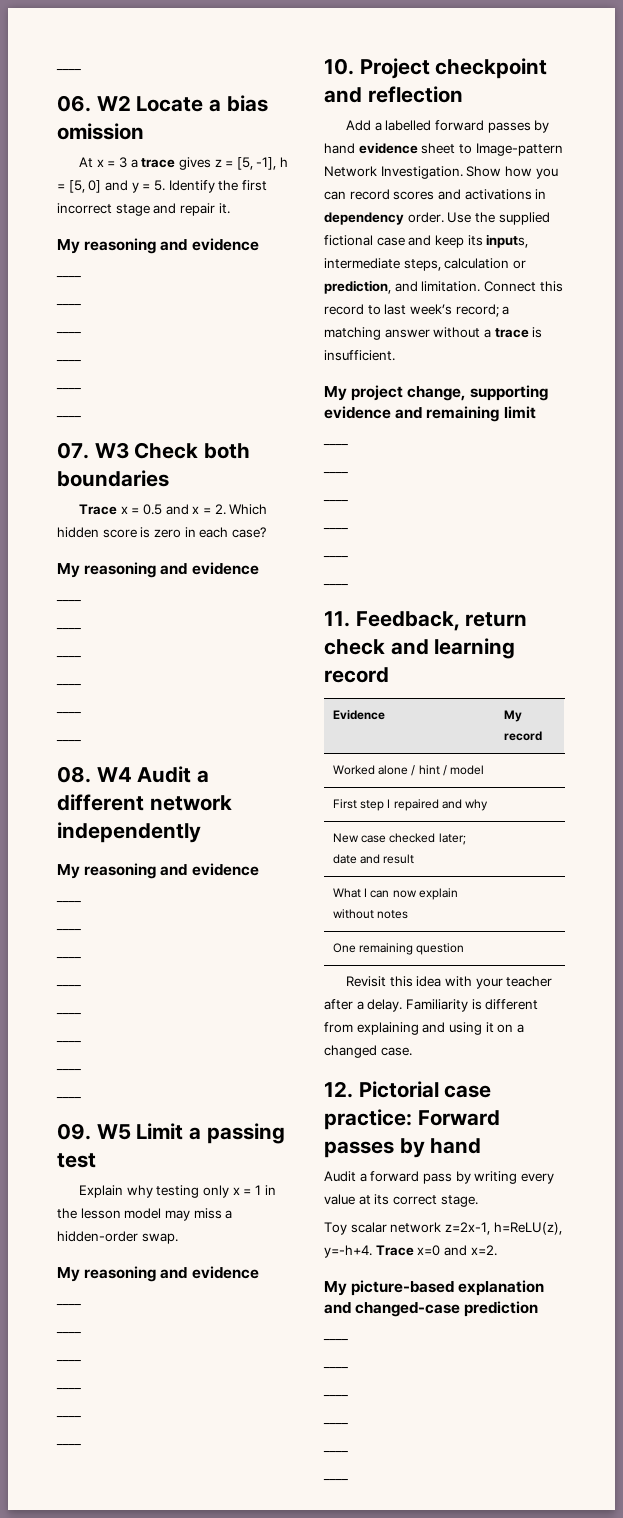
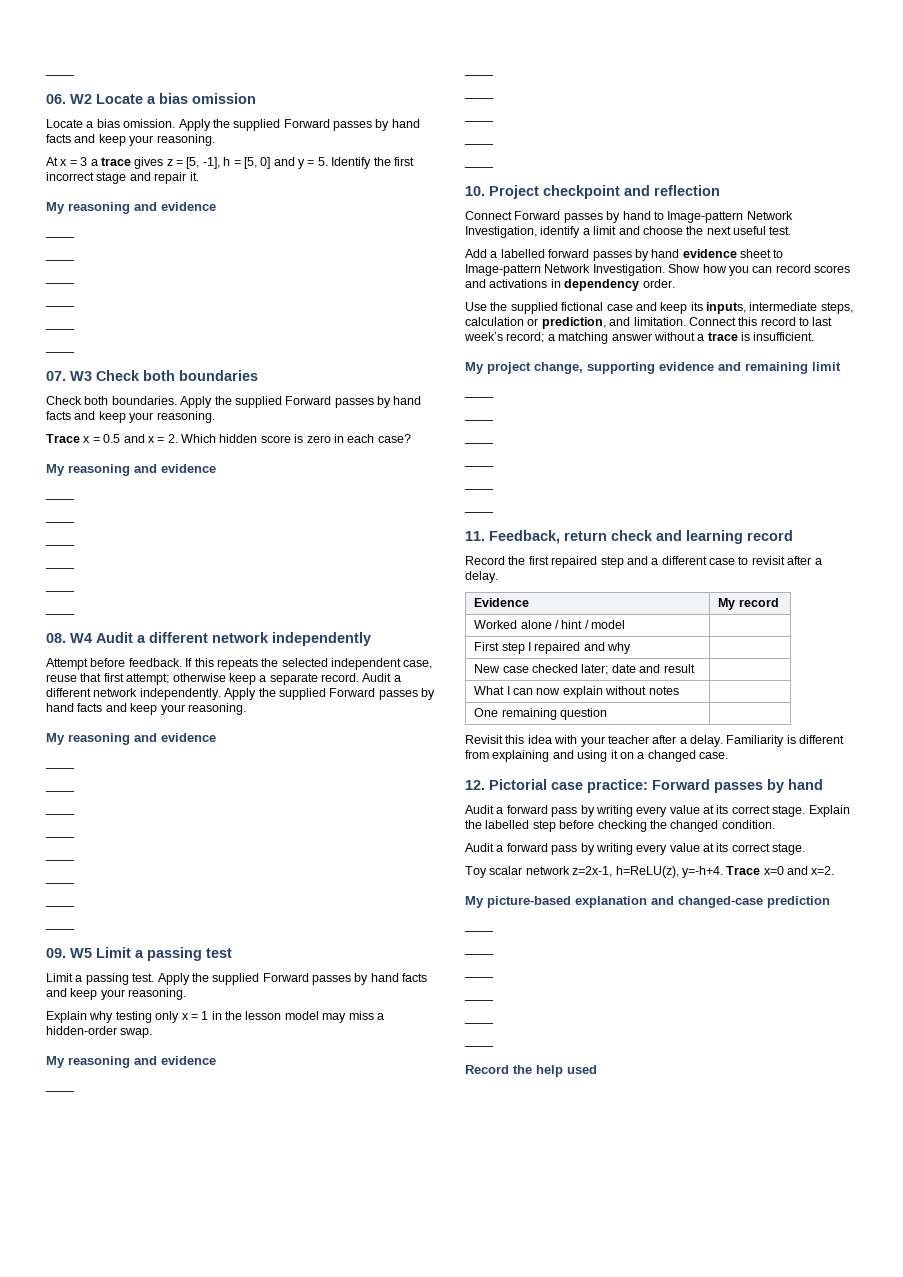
(144, 131) none -> [46,119,420,131] [46,134,215,146] // Locate a bias omission. Apply the supplied Forward passes by hand facts and keep your reasoning.
(169, 478) none -> [46,396,422,408] [46,411,215,423] // Check both boundaries. Apply the supplied Forward passes by hand facts and keep your reasoning.
(201, 832) none -> [46,658,433,670] [46,673,401,685] [46,688,435,700] [46,703,246,715] // Attempt before feedback. If this repeats the selected independent case, reuse that first attempt; otherwise keep a separate record. Audit a different network independently. Apply the supplied Forward passes by hand facts and keep your reasoning.
(96, 1160) none -> [46,973,428,985] [46,988,187,1000] // Limit a passing test. Apply the supplied Forward passes by hand facts and keep your reasoning.
(463, 94) none -> [465,211,793,223] [465,226,792,238] // Connect Forward passes by hand to Image-pattern Network Investigation, identify a limit and choose the next useful test.
(444, 217) none -> (675, 283) //
(389, 675) none -> [465,556,822,568] [465,571,498,583] // Record the first repaired step and a different case to revisit after a delay.
(482, 1146) none -> [465,805,850,817] [465,820,775,832] // Audit a forward pass by writing every value at its correct stage. Explain the labelled step before checking the changed condition.
(348, 1480) none -> [465,1065,597,1077] // Record the help used

